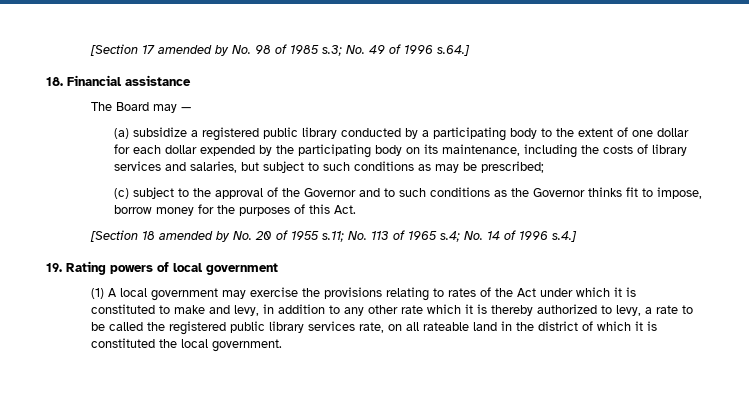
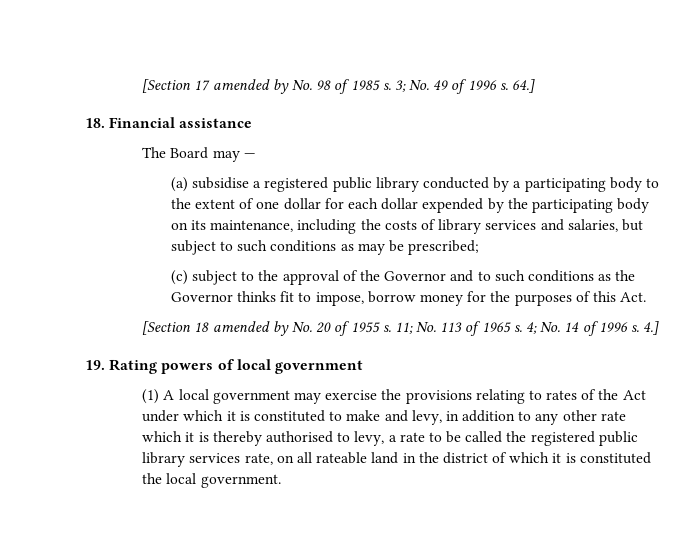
[322,45,343,56] s.3; -> [382,80,406,92] s. 3;
[437,45,471,56] s.64.] -> [499,79,536,93] s. 64.]
[133,127,188,137] subsidize -> [192,177,250,189] subsidise
[322,231,345,242] s.11; -> [382,322,413,334] s. 11;
[440,231,461,242] s.4; -> [513,322,538,334] s. 4;
[552,231,578,242] s.4.] -> [630,321,660,335] s. 4.]
[537,304,598,314] authorized -> [266,431,334,443] authorised

